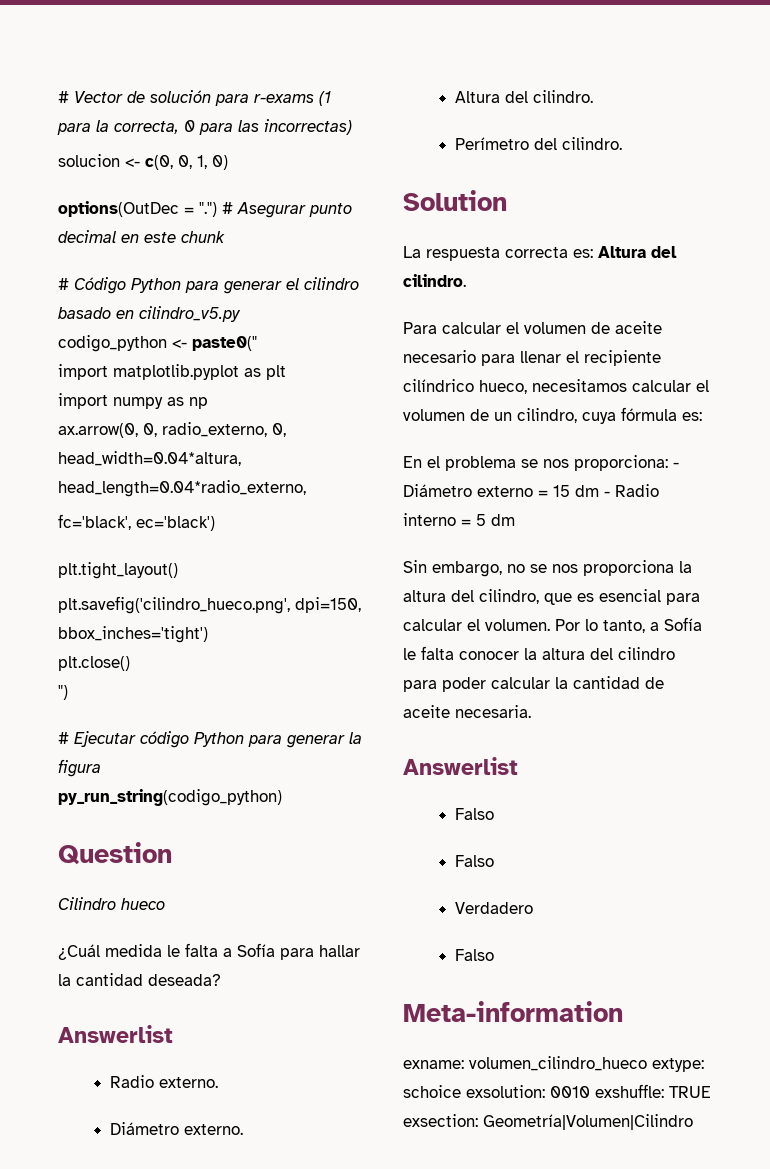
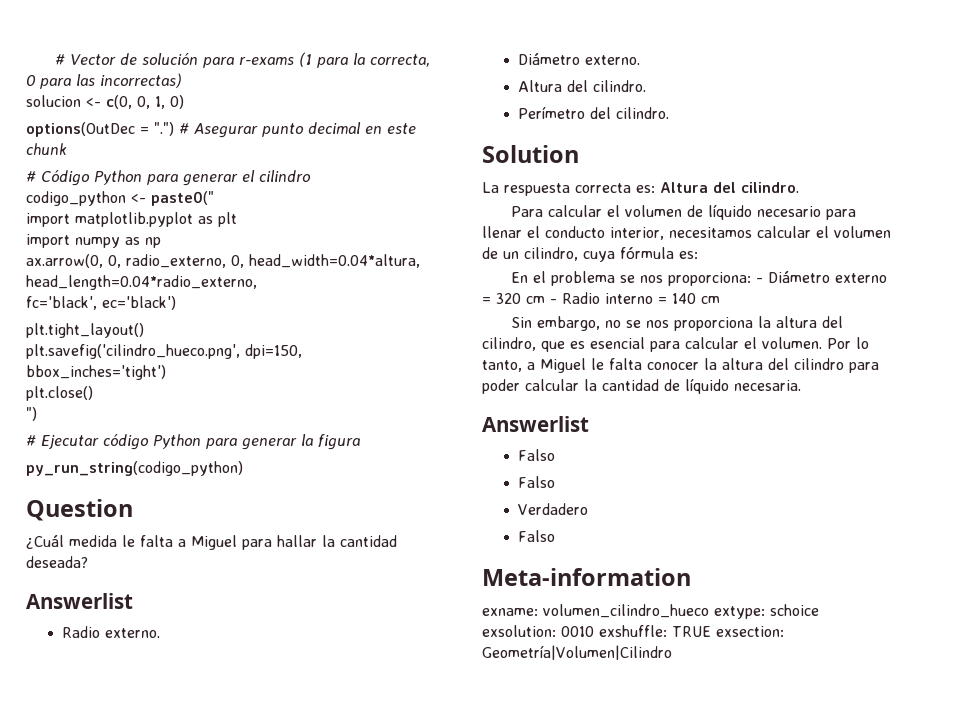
[58,306,241,322] basado en cilindro_v5.py -> (311, 176) none
[58,897,165,910] // Cilindro hueco -> (133, 510) none
[237,943,275,957] Sofía -> [191,535,237,550] Miguel
[615,321,662,334] aceite -> [707,204,752,220] líquido
[584,350,661,366] [403,379,527,394] recipiente cilíndrico hueco, -> [545,226,664,240] conducto interior,
[553,485,599,497] 15 dm -> [496,293,545,304] 320 cm
[476,514,515,526] 5 dm -> [672,293,720,304] 140 cm
[664,617,702,631] Sofía -> [540,358,586,373] Miguel
[403,705,450,718] aceite -> [685,378,729,394] líquido

